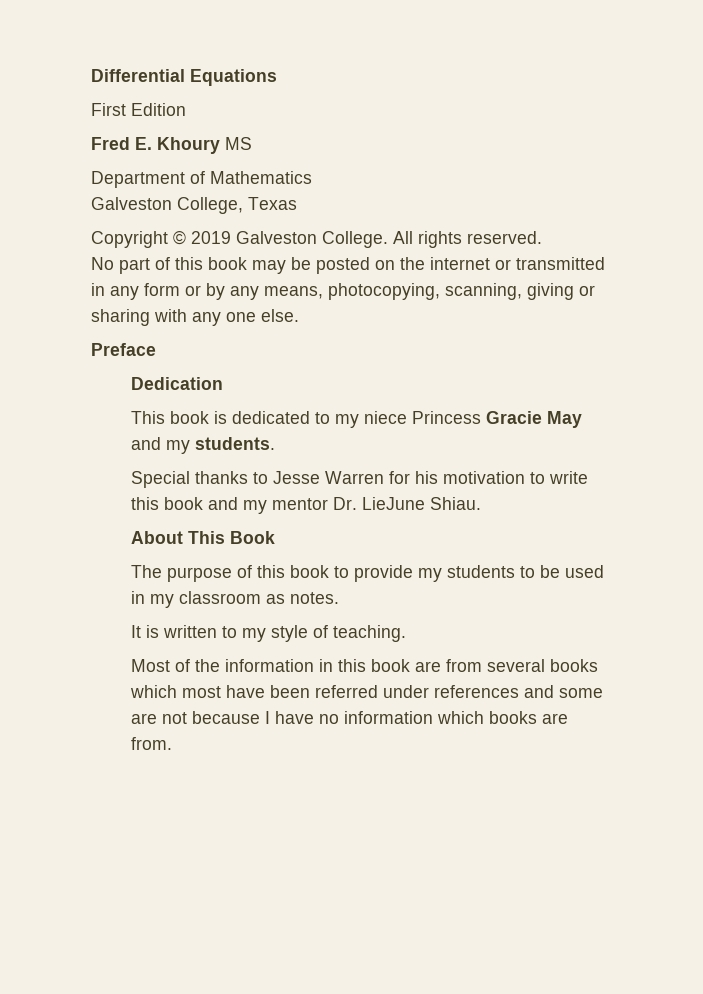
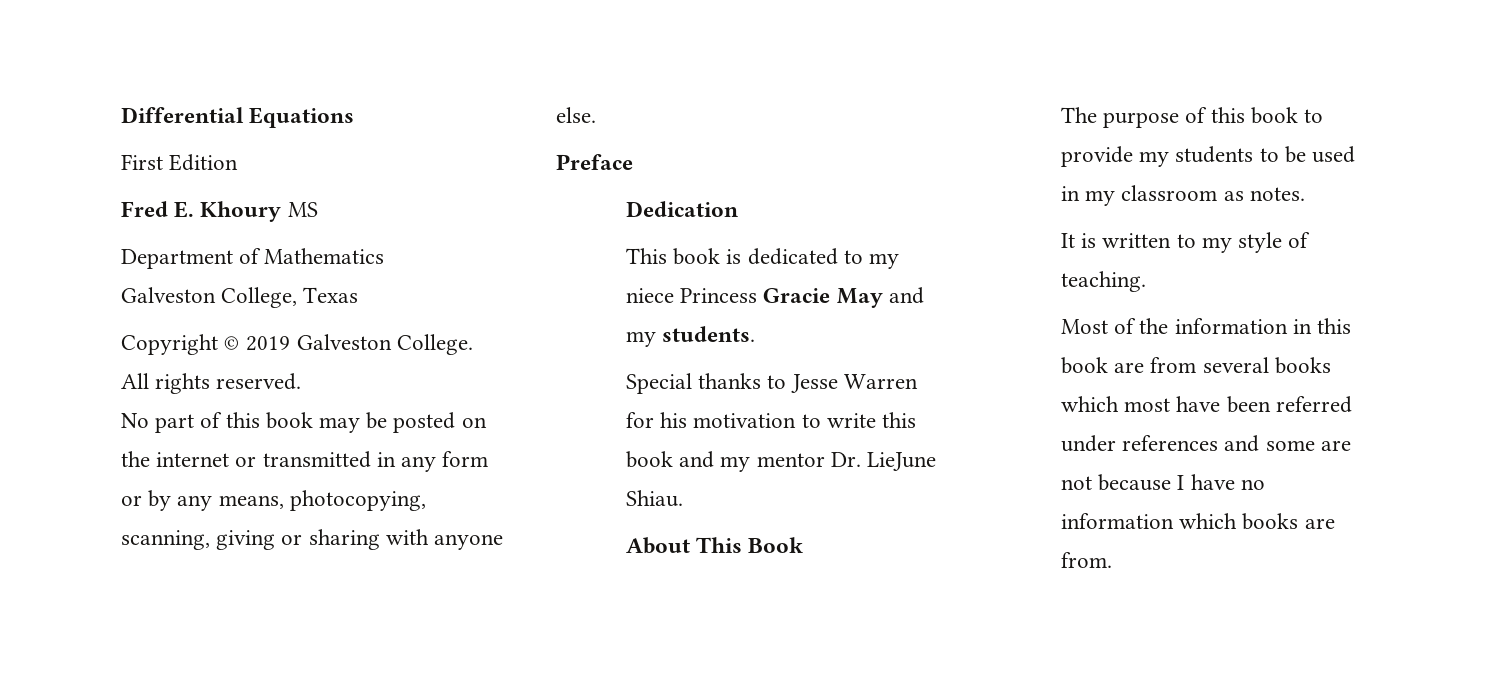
[192,312,256,326] any one -> [434,534,504,550] anyone

